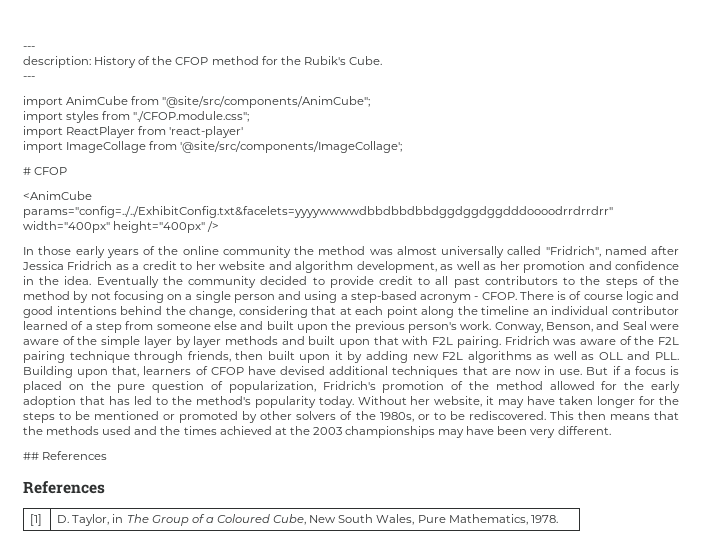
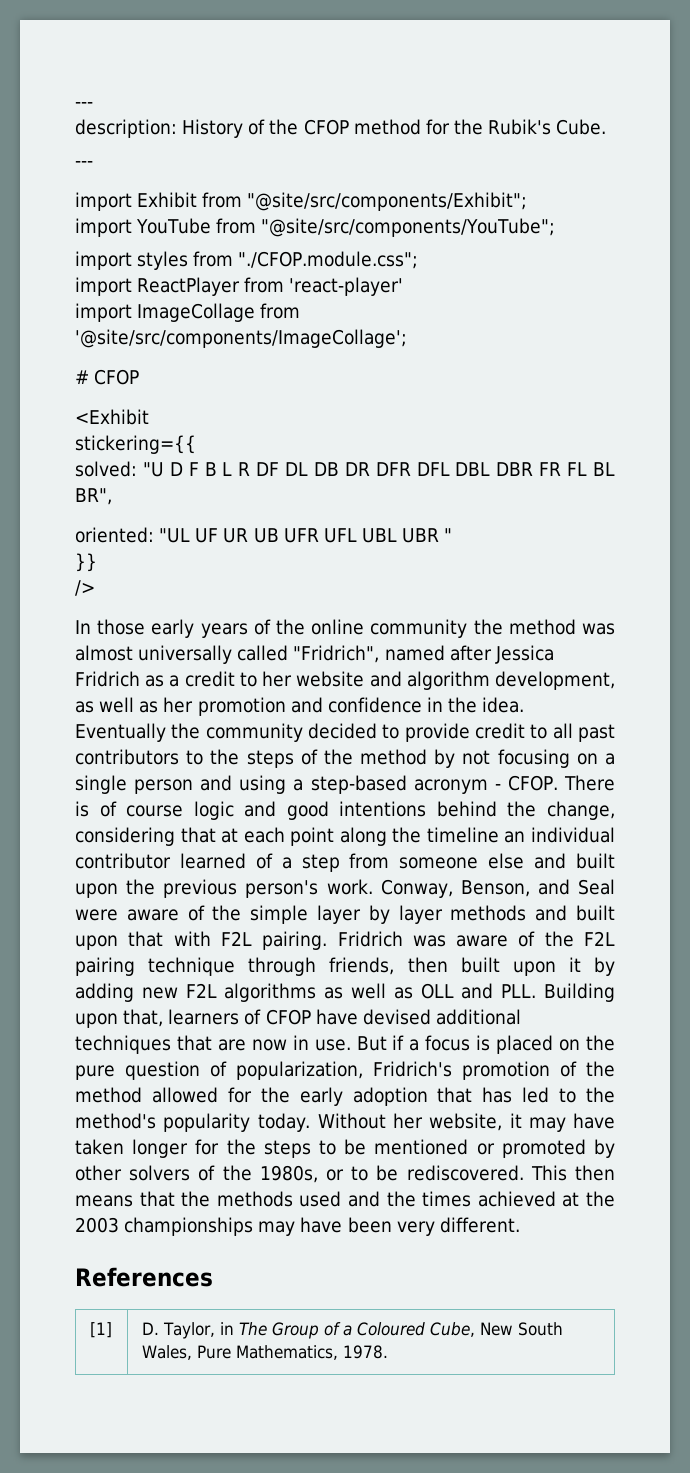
[66,96,371,108] AnimCube from "@site/src/components/AnimCube"; -> [137,192,528,211] [75,218,556,237] Exhibit from "@site/src/components/Exhibit"; // import YouTube from "@site/src/components/YouTube";
[23,191,92,200] [23,206,613,218] [23,221,206,233] <AnimCube params="config=../../ExhibitConfig.txt&facelets=yyyywwwwdbbdbbdbbdggdggdggdddoooodrrdrrdrr" width="400px" height="400px" -> [75,409,149,425] [75,435,196,454] [75,461,615,477] [75,488,112,505] [75,527,453,543] [75,553,97,572] <Exhibit // stickering={{ // solved: "U D F B L R DF DL DB DR DFR DFL DBL DBR FR FL BL BR", // oriented: "UL UF UR UB UFR UFL UBL UBR " // }} //
[23,451,108,460] // ## References -> (520, 1225) none

